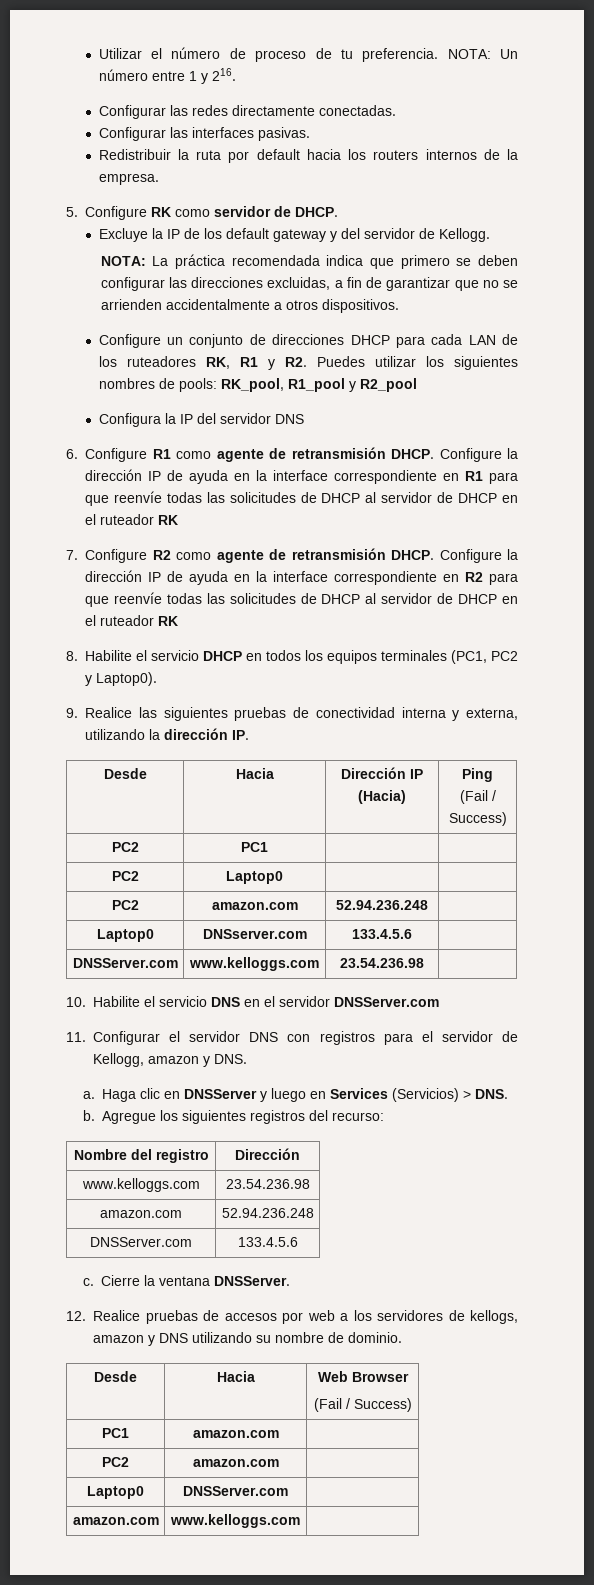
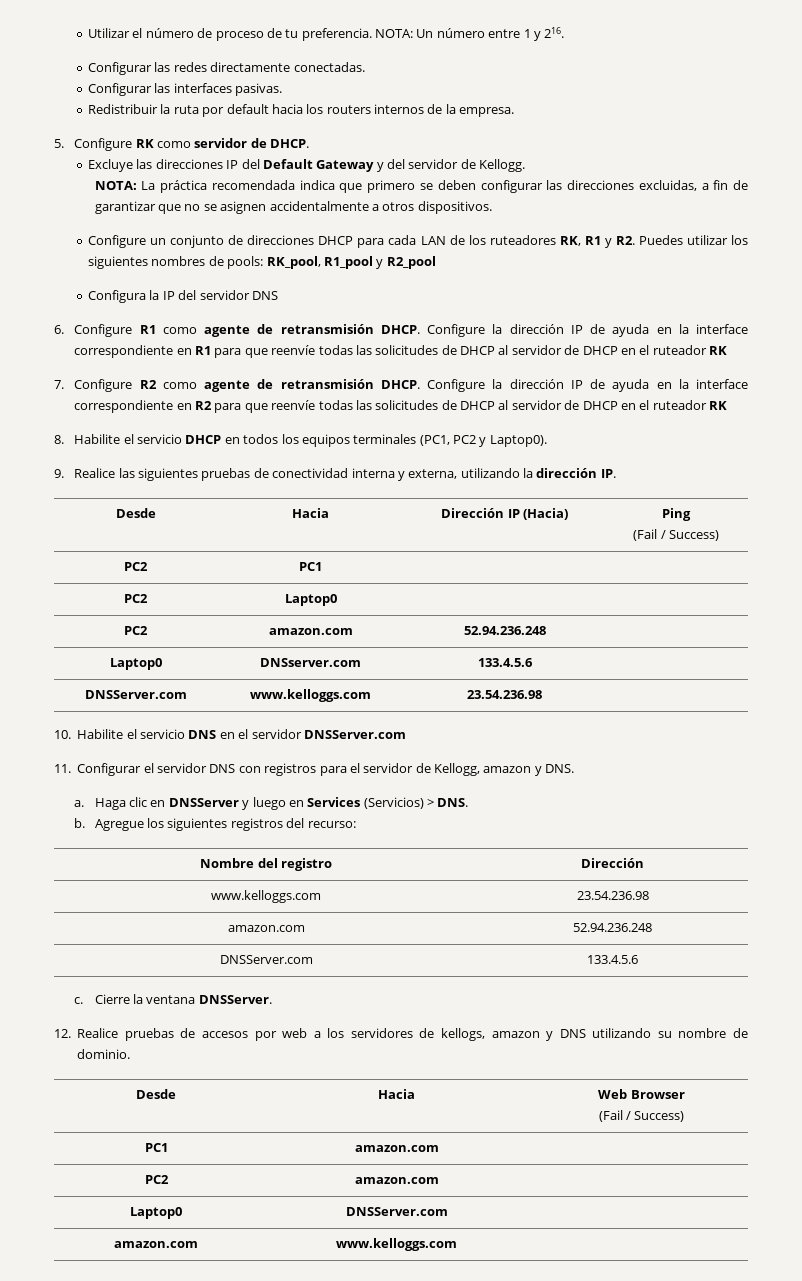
[151,228,326,242] la IP de los default gateway -> [136,159,375,172] las direcciones IP del Default Gateway
[100,299,162,310] arrienden -> [220,201,267,214] asignen

